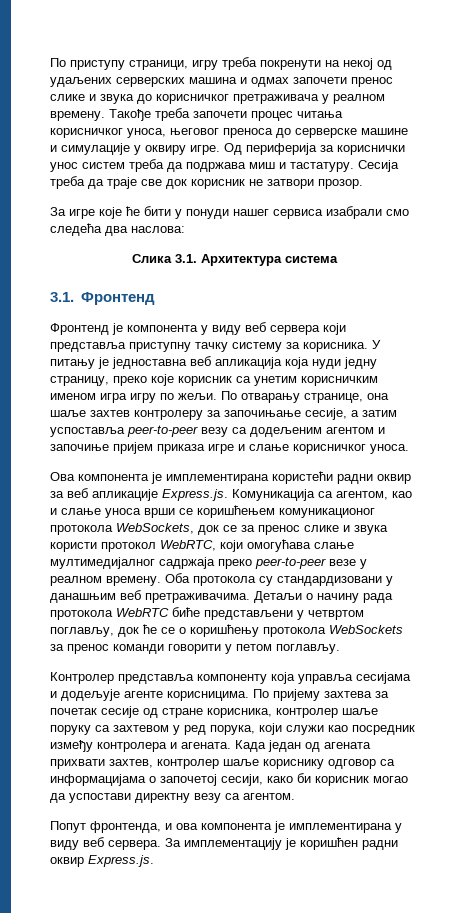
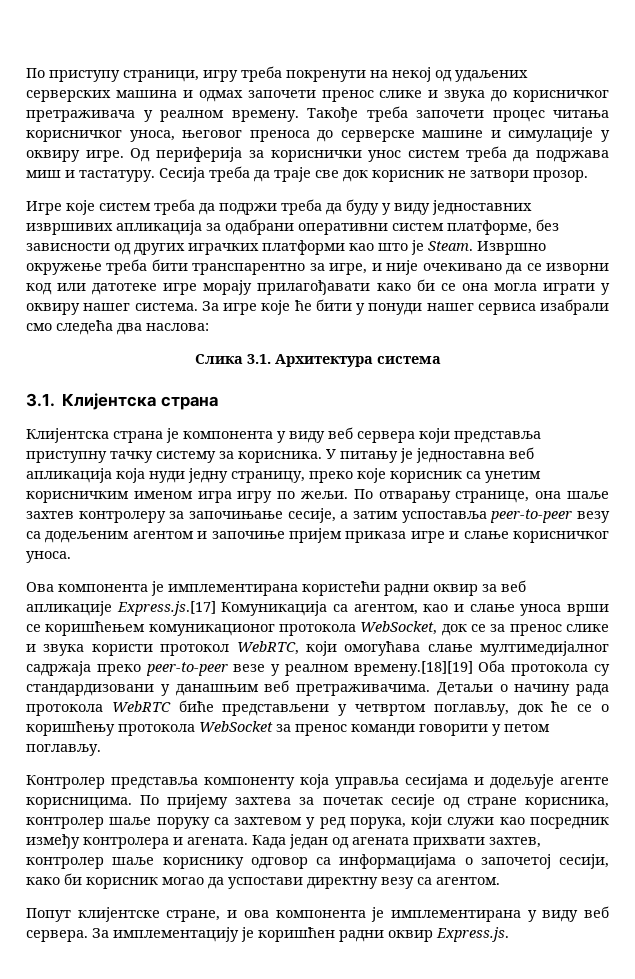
(363, 184) none -> [26,199,532,215] [26,219,559,235] [26,240,546,255] [26,259,609,275] [26,279,610,295] [26,303,198,315] Игре које систем треба да подржи треба да буду у виду једноставних извршивих апликација за одабрани оперативни систем платформе, без зависности од других играчких платформи као што је Steam. Извршно окружење треба бити транспарентно за игре, и није очекивано да се изворни код или датотеке игре морају прилагођавати како би се она могла играти у оквиру нашег система.
[80,292,155,305] [50,323,109,335] Фронтенд // Фронтенд -> [62,393,218,410] [26,428,163,443] Клијентска страна // Клијентска страна
[162,489,228,501] Express.js. -> [116,601,216,616] Express.js.[17]
[116,523,194,534] WebSockets, -> [360,621,438,635] WebSocket,
[106,576,161,586] времену. -> [353,661,473,676] времену.[18][19]
[329,625,403,634] WebSockets -> [199,721,273,732] WebSocket
[90,821,161,833] фронтенда, -> [77,907,221,922] клијентске стране,

